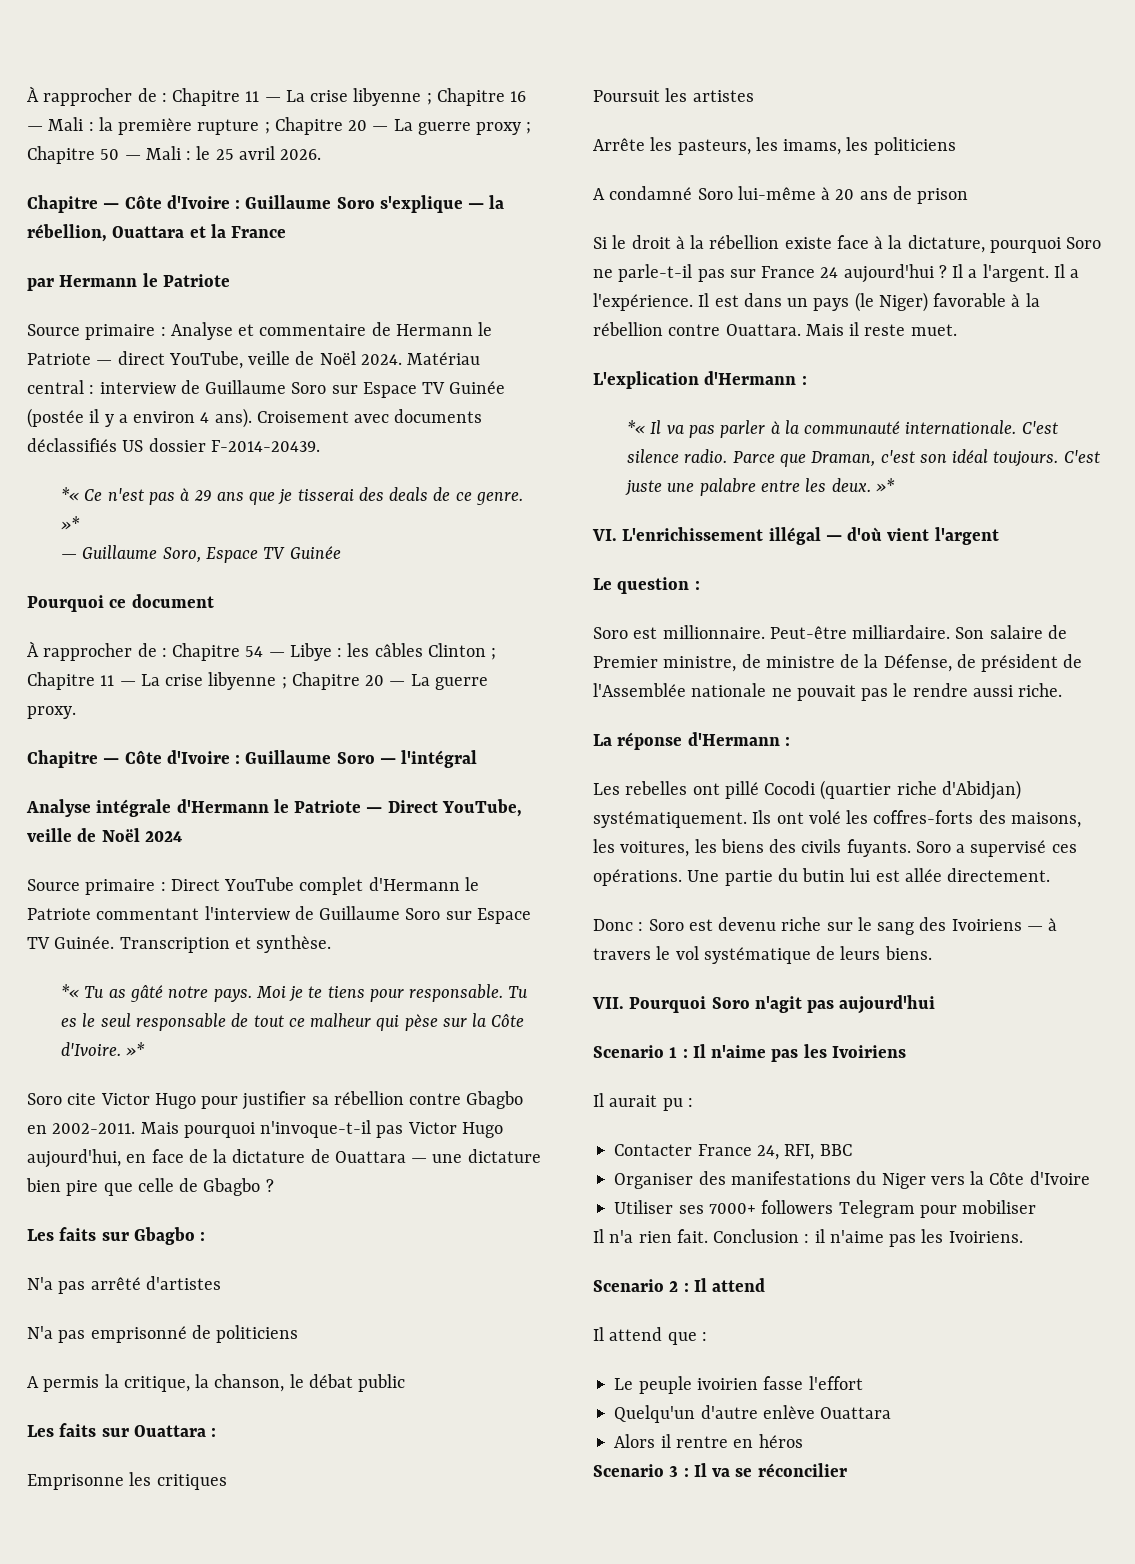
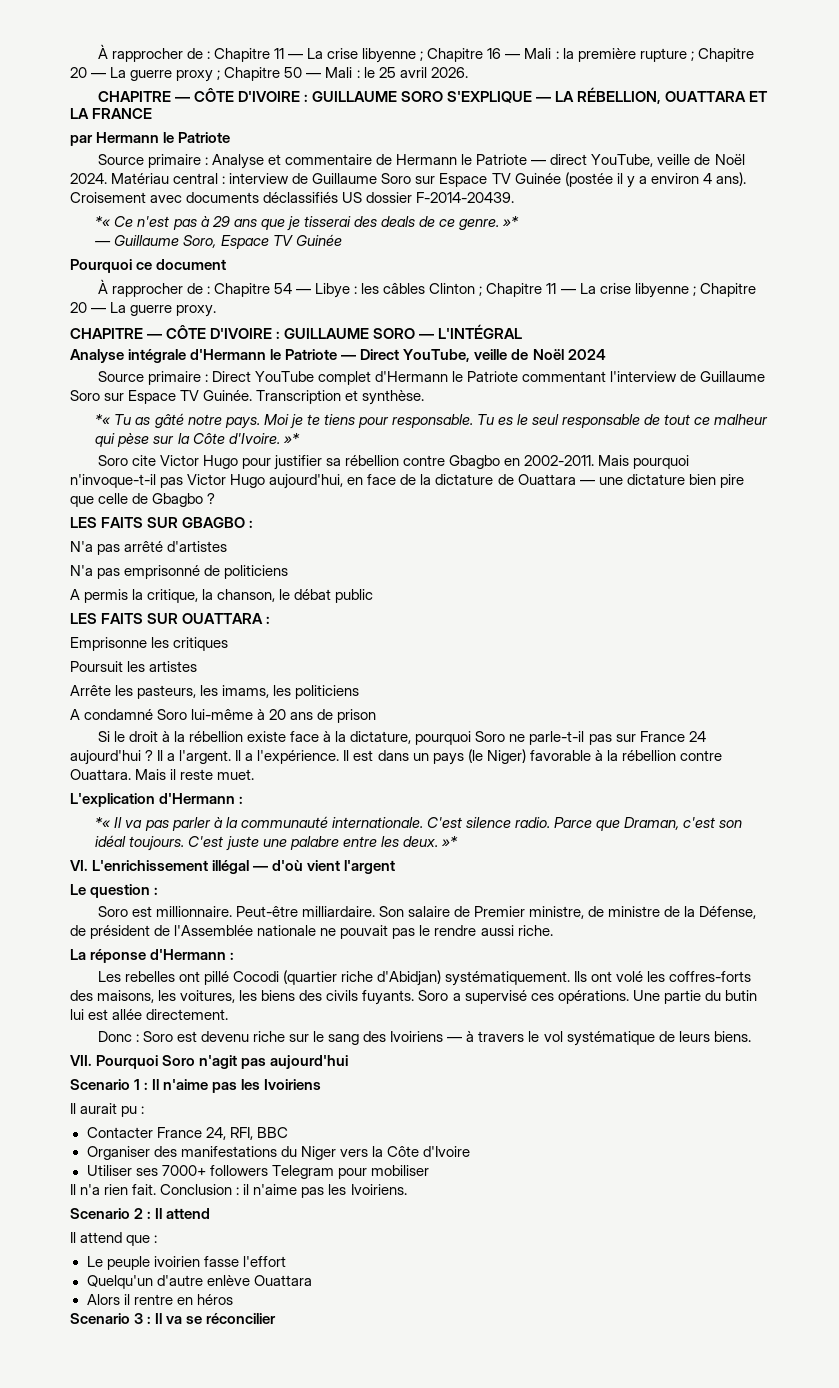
[27,195,505,213] [27,224,287,242] Chapitre — Côte d'Ivoire : Guillaume Soro s'explique — la rébellion, Ouattara et la France -> [97,87,769,104] [70,108,153,119] CHAPITRE — CÔTE D'IVOIRE : GUILLAUME SORO S'EXPLIQUE — LA RÉBELLION, OUATTARA ET LA FRANCE
[27,750,478,768] Chapitre — Côte d'Ivoire : Guillaume Soro — l'intégral -> [70,324,523,339] CHAPITRE — CÔTE D'IVOIRE : GUILLAUME SORO — L'INTÉGRAL
[27,1227,195,1245] Les faits sur Gbagbo -> [70,517,246,528] LES FAITS SUR GBAGBO
[27,1423,206,1437] Les faits sur Ouattara -> [70,613,264,624] LES FAITS SUR OUATTARA

